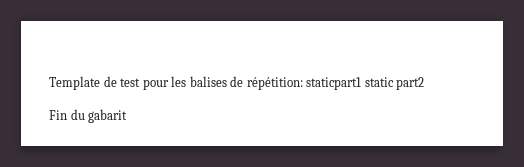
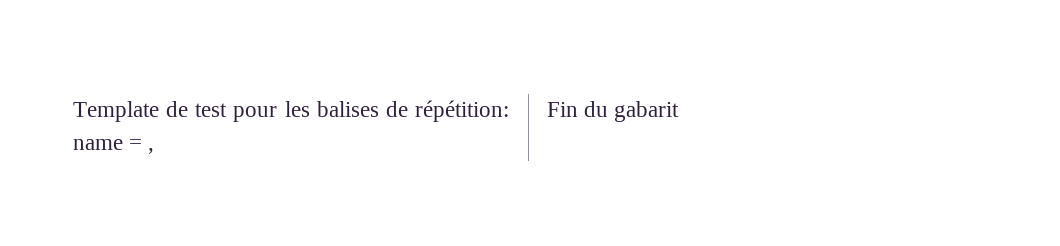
[306,77,425,90] staticpart1 static part2 -> [73,139,155,154] name = ,

